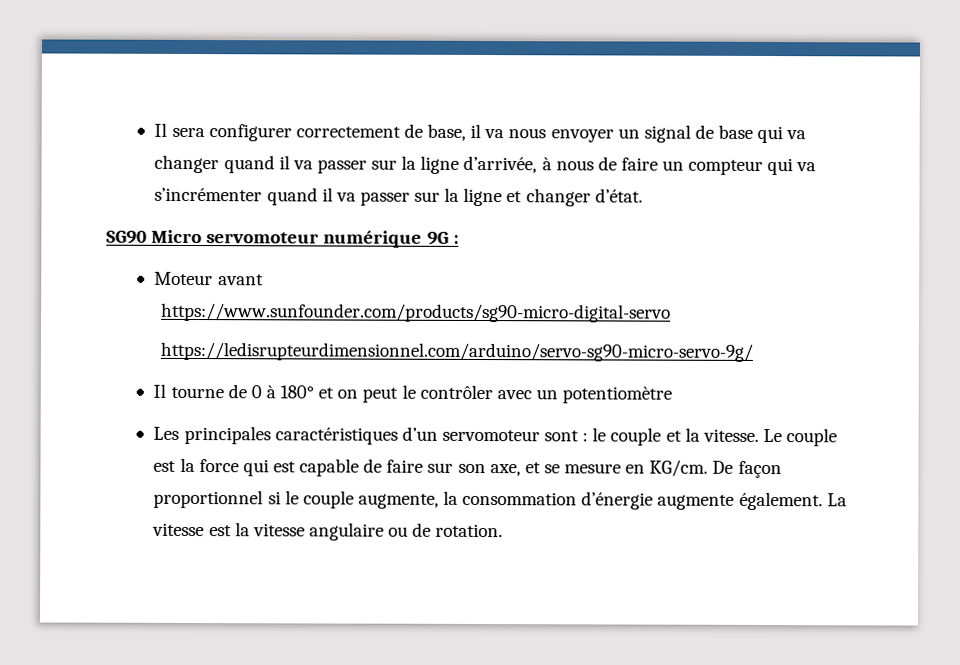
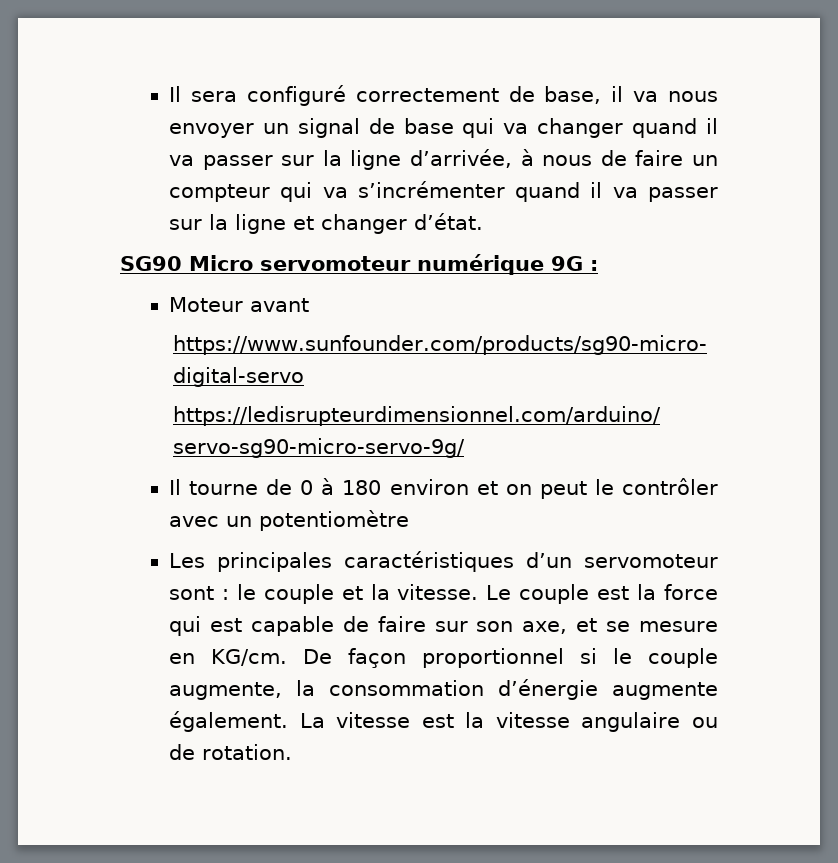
[208,124,292,142] configurer -> [246,85,346,106] configuré
[280,385,315,399] 180° -> [342,479,469,495] 180 environ

